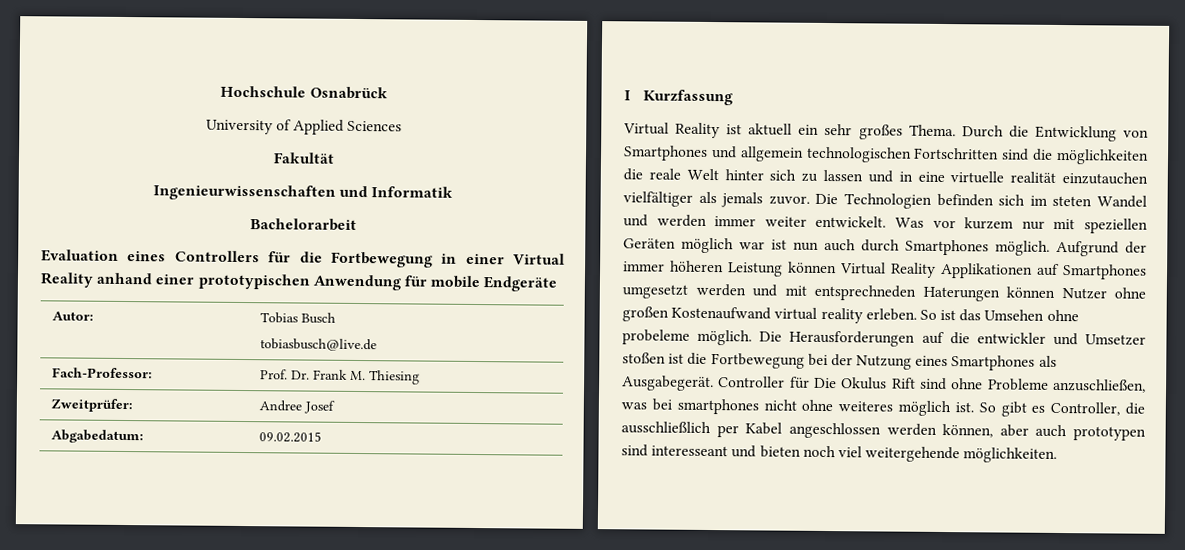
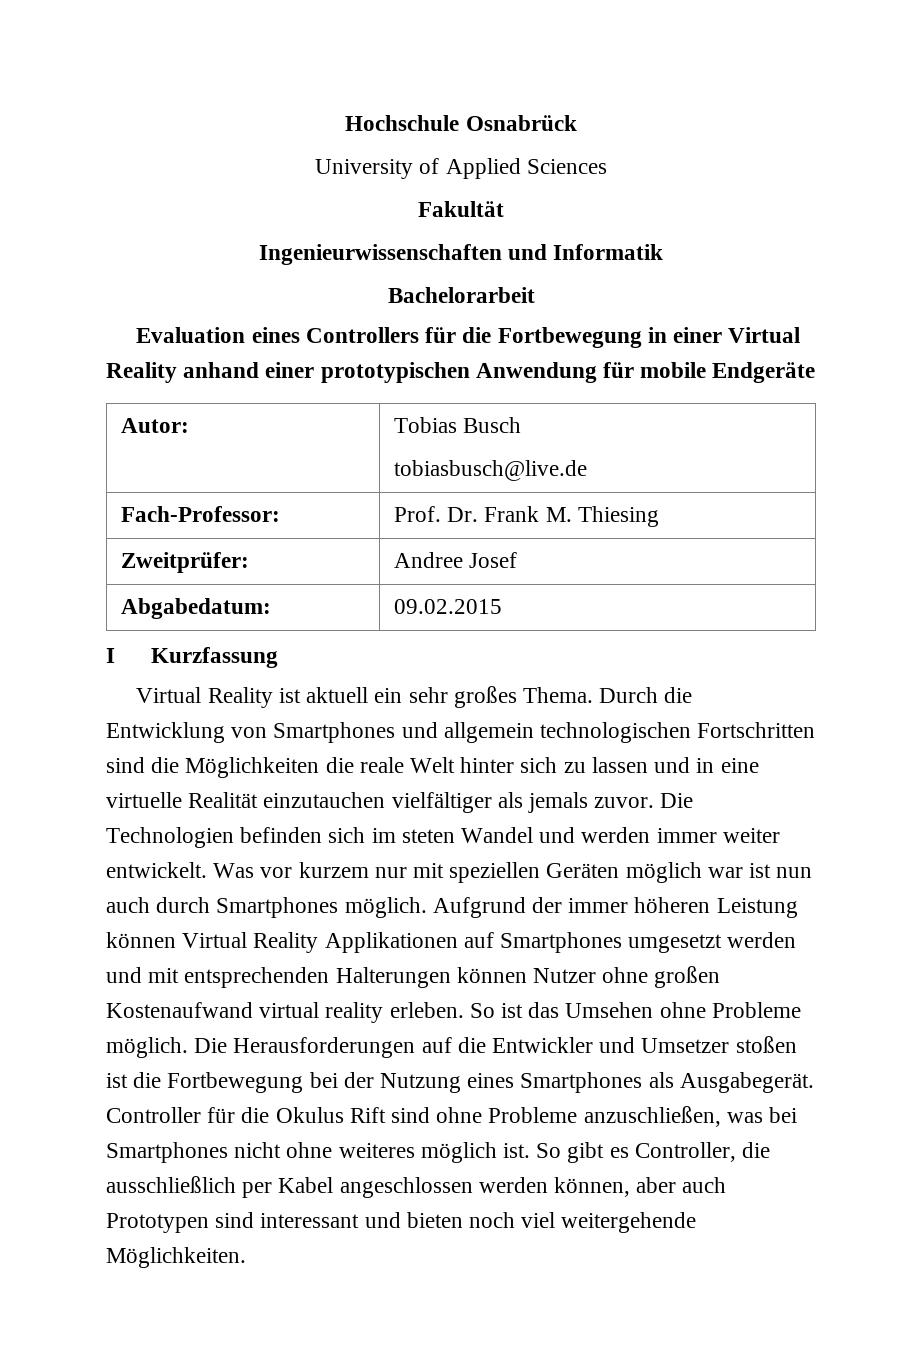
[1056,148,1149,165] möglichkeiten -> [185,757,320,778] Möglichkeiten
[1010,171,1057,183] realität -> [188,792,259,808] Realität
[814,284,1000,302] entsprechneden Haterungen -> [184,967,451,988] entsprechenden Halterungen
[622,329,690,345] probeleme -> [711,1002,801,1018] Probleme
[976,332,1046,344] entwickler -> [492,1037,594,1053] Entwickler
[814,377,837,389] Die -> [241,1107,270,1123] die
[676,398,759,415] smartphones -> [106,1142,228,1163] Smartphones
[1073,426,1146,441] [621,444,729,457] prototypen sind interesseant -> [106,1212,360,1233] Prototypen sind interessant
[963,447,1058,463] möglichkeiten. -> [106,1247,246,1268] Möglichkeiten.

